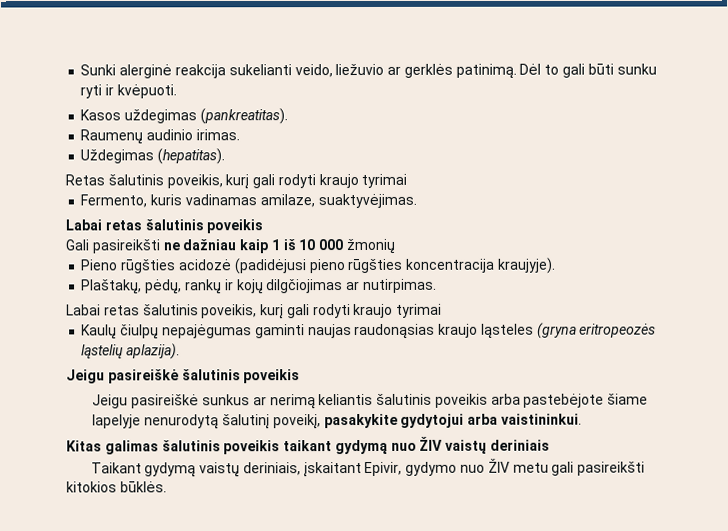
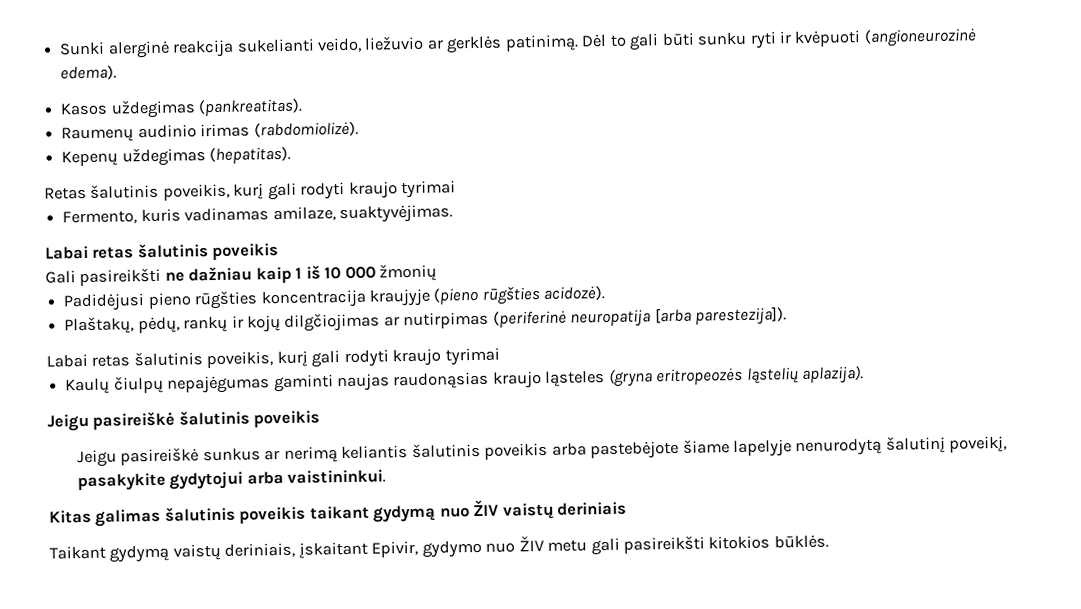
[116,84,177,99] kvėpuoti. -> [794,28,977,48] [60,65,118,81] kvėpuoti (angioneurozinė edema).
[195,129,240,141] [80,149,155,164] irimas. // Uždegimas -> [200,121,359,138] [61,147,206,167] irimas (rabdomiolizė). // Kepenų uždegimas
[80,257,556,275] Pieno rūgšties acidozė (padidėjusi pieno rūgšties koncentracija kraujyje). -> [63,285,606,312] Padidėjusi pieno rūgšties koncentracija kraujyje (pieno rūgšties acidozė).
[362,278,437,294] nutirpimas. -> [403,306,788,330] nutirpimas (periferinė neuropatija [arba parestezija]).

